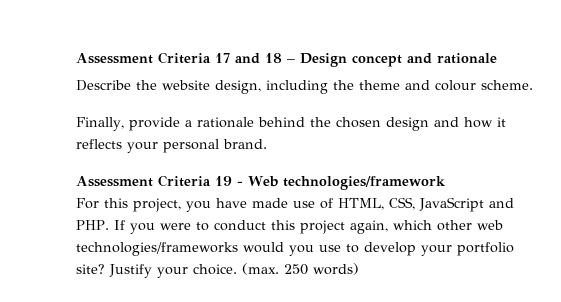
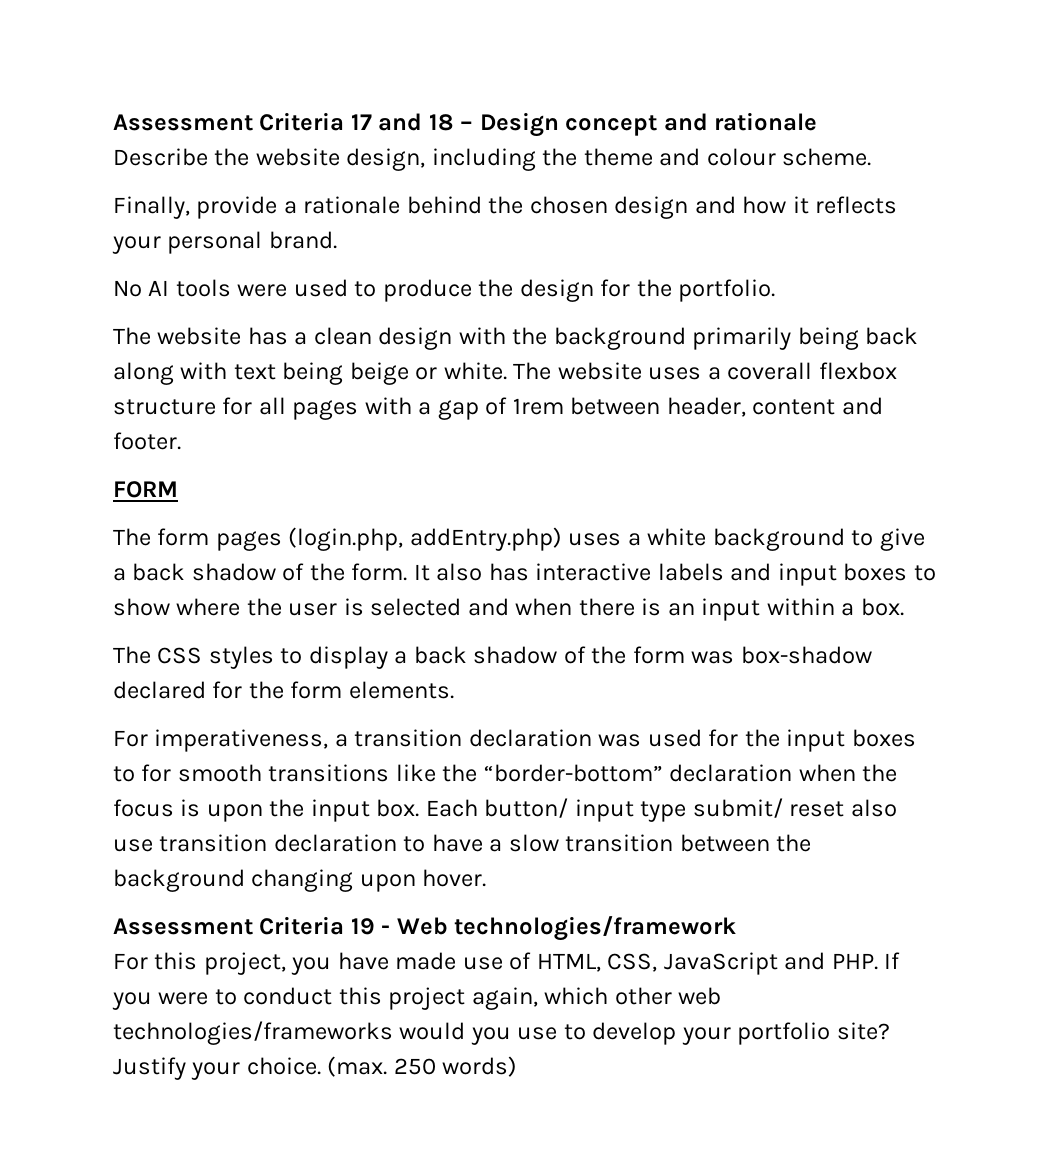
(267, 144) none -> [113,279,776,302] [113,327,919,350] [113,362,897,385] [113,397,883,420] [113,432,181,450] [113,481,178,498] [113,527,925,551] [113,563,936,586] [113,598,904,621] [113,646,872,669] [113,681,454,699] [113,729,916,752] [113,764,898,782] [113,798,897,822] [113,834,812,852] [113,869,487,892] // No AI tools were used to produce the design for the portfolio. // The website has a clean design with the background primarily being back along with text being beige or white. The website uses a coverall flexbox structure for all pages with a gap of 1rem between header, content and footer. // FORM // The form pages (login.php, addEntry.php) uses a white background to give a back shadow of the form. It also has interactive labels and input boxes to show where the user is selected and when there is an input within a box. // The CSS styles to display a back shadow of the form was box-shadow declared for the form elements. // For imperativeness, a transition declaration was used for the input boxes to for smooth transitions like the “border-bottom” declaration when the focus is upon the input box. Each button/ input type submit/ reset also use transition declaration to have a slow transition between the background changing upon hover.

